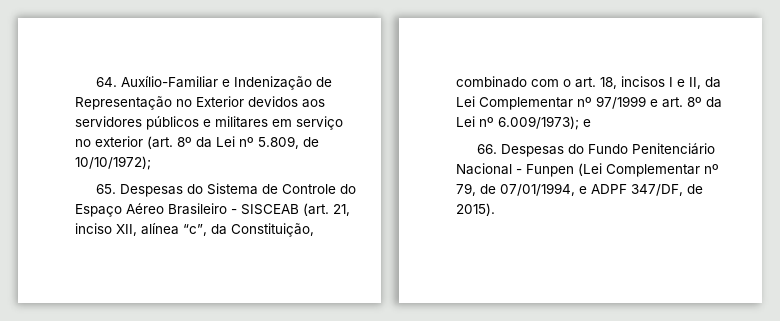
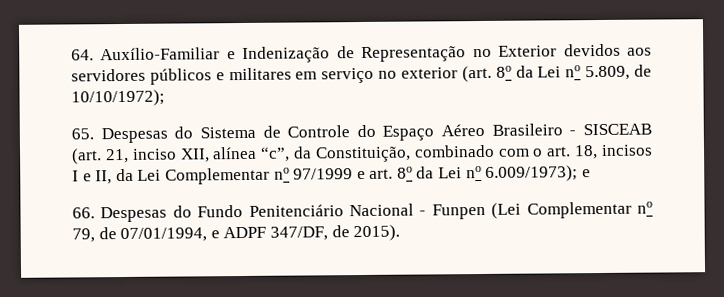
[177,136,254,148] 8º da Lei nº -> [495,65,582,78] 8o da Lei no
[577,97,592,107] nº -> [273,167,290,180] no
[687,97,722,108] [456,116,494,127] 8º da Lei nº -> [396,166,482,179] 8o da Lei no
[704,164,719,174] nº -> [636,201,653,214] no

